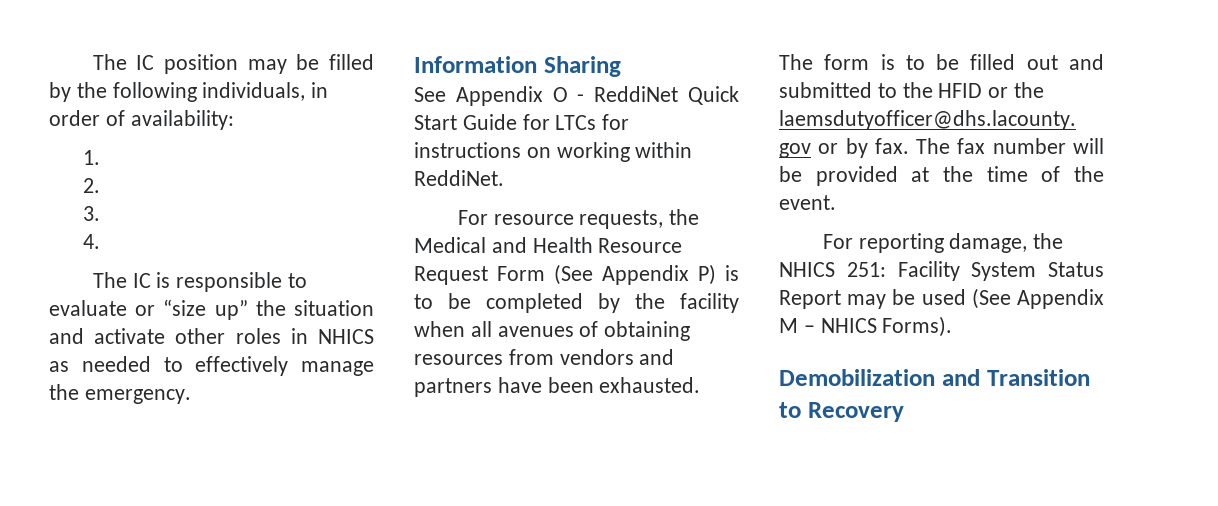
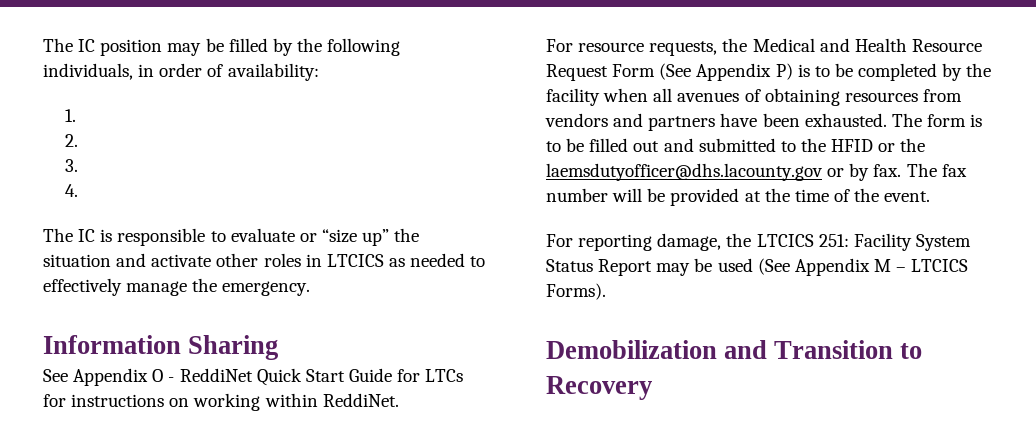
[318,329,375,344] NHICS -> [326,254,384,267] LTCICS
[779,262,835,277] NHICS -> [756,234,814,247] LTCICS
[820,318,877,333] NHICS -> [911,259,969,272] LTCICS

